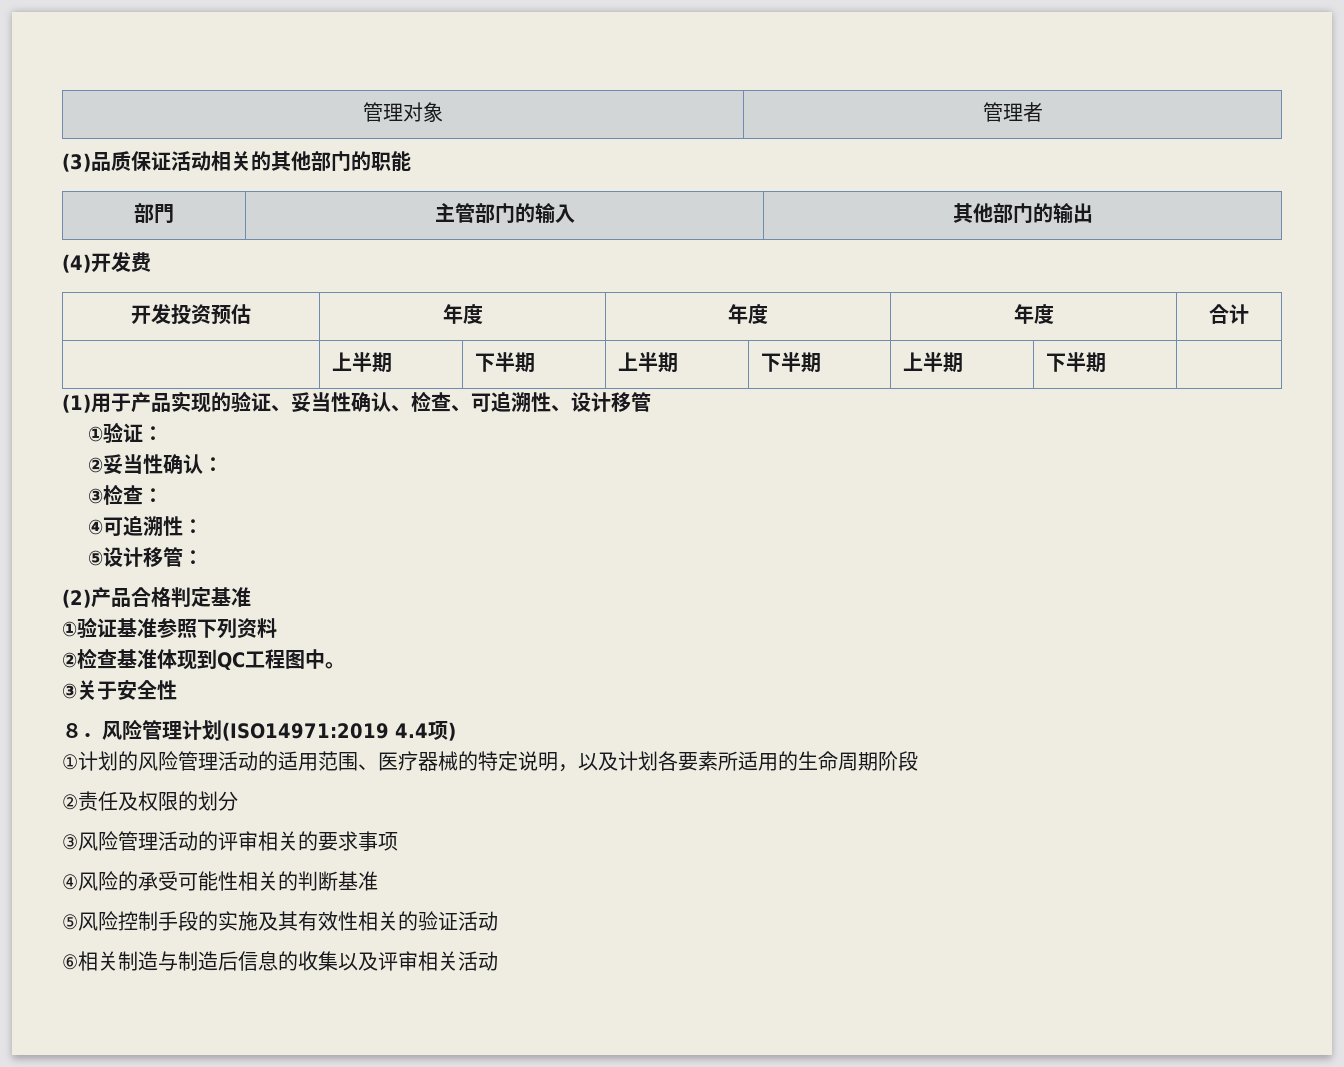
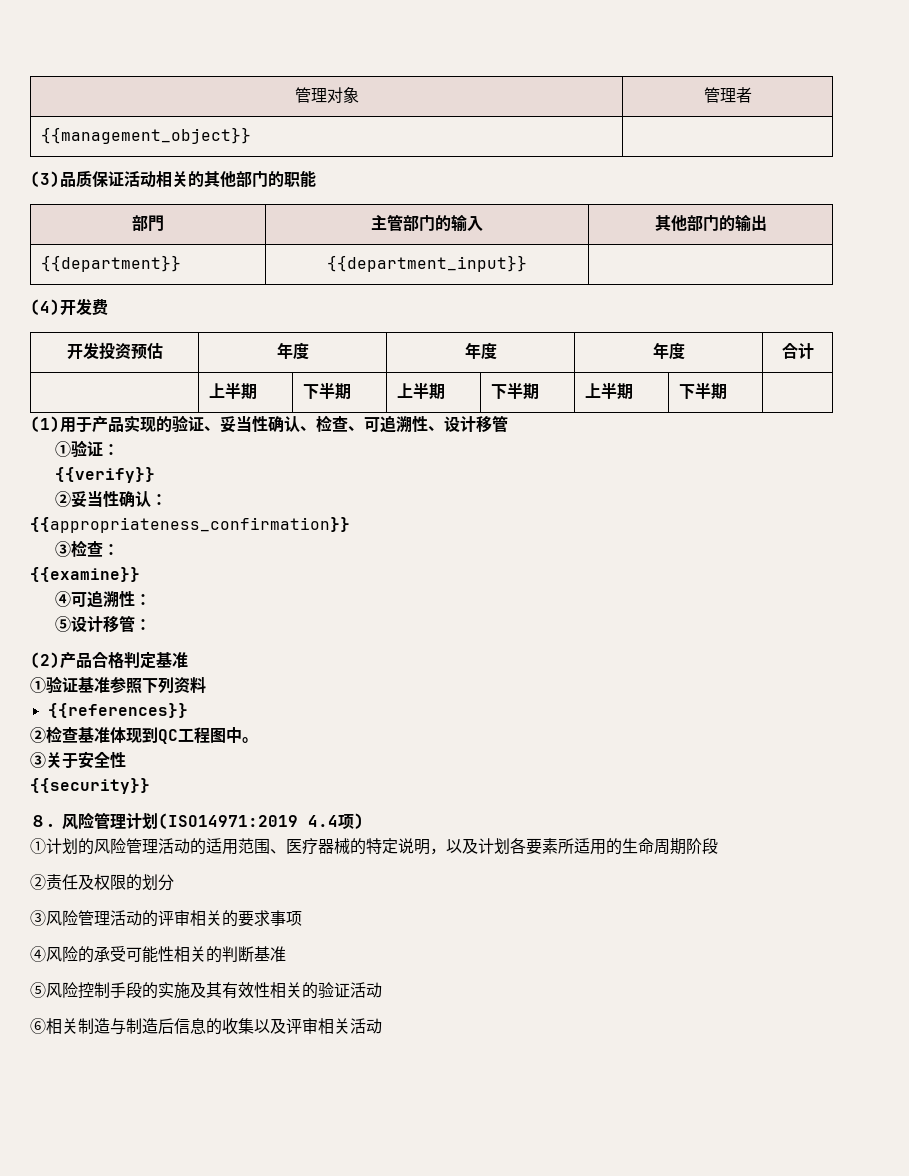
(1043, 112) none -> [41,127,252,144] // {{management_object}} |
(1093, 213) none -> [41,255,182,272] [327,255,527,272] // {{department}} | {{department_input}} |
(163, 433) none -> [54,467,155,483] // {{verify}}
(223, 464) none -> [30,517,350,533] // {{appropriateness_confirmation}}
(163, 495) none -> [30,567,140,582] // {{examine}}
(277, 628) none -> [47,703,188,718] // {{references}}
(177, 690) none -> [30,778,150,794] // {{security}}

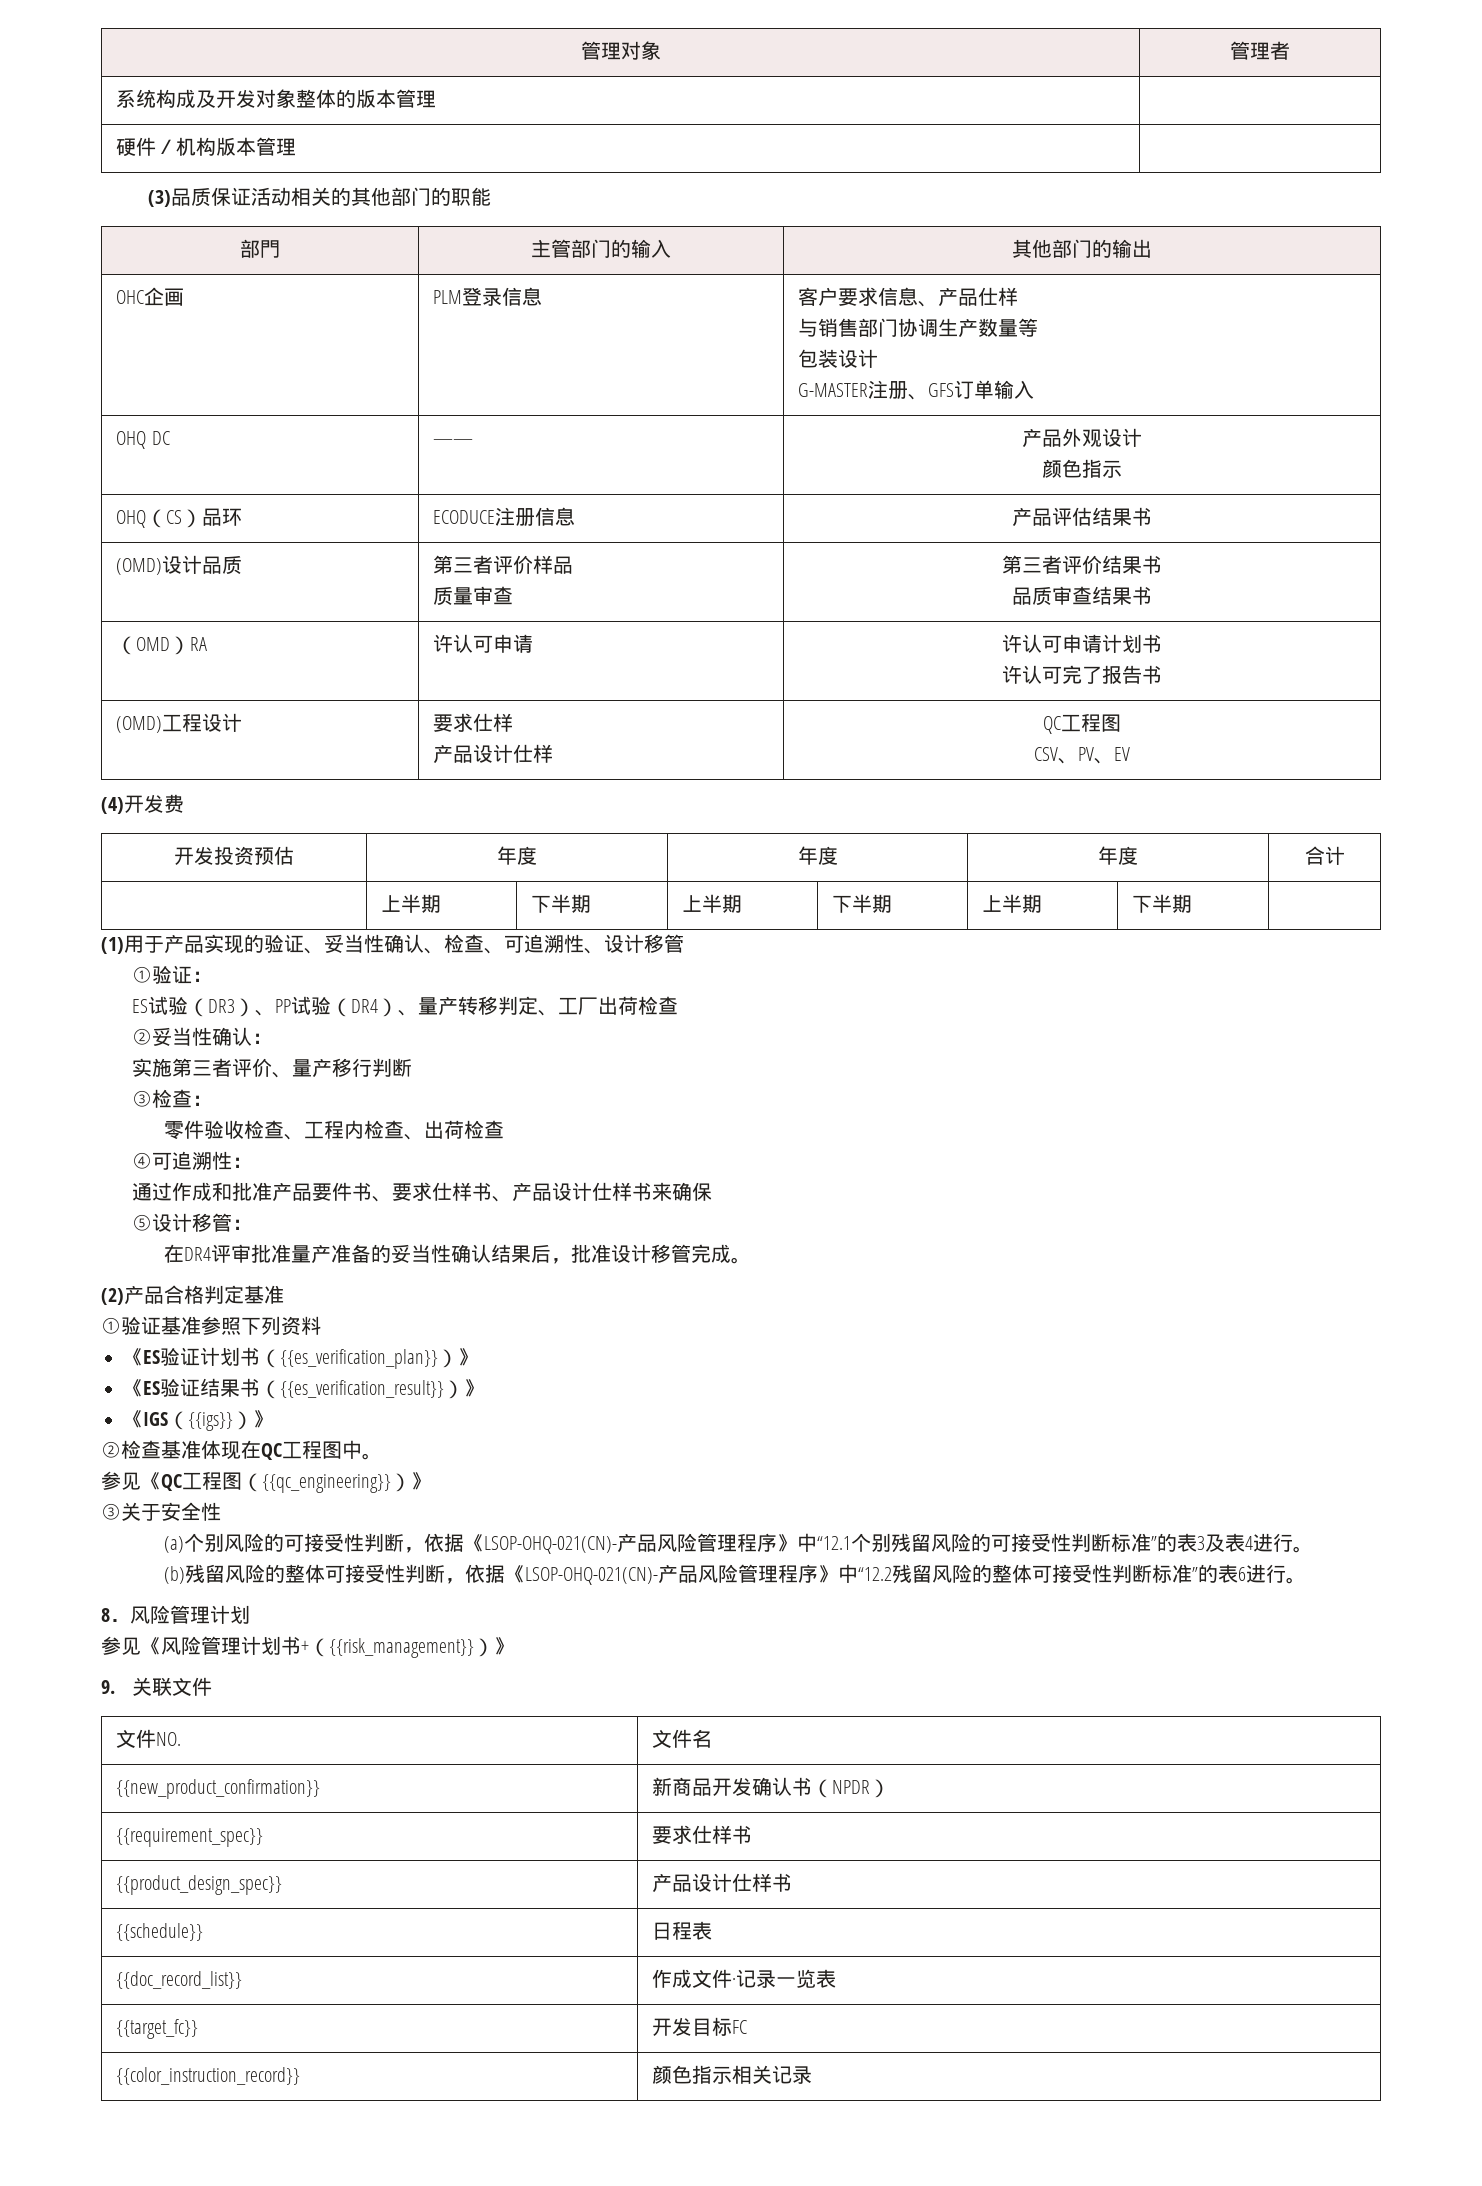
[41,127,252,144] {{management_object}} -> [116,89,437,108] [116,137,297,157] 系统构成及开发对象整体的版本管理 | // 硬件／机构版本管理
[41,255,182,272] [327,255,527,272] {{department}} | {{department_input}} | -> [116,287,185,306] [433,287,543,306] [798,287,1019,307] [798,318,1039,337] [798,349,879,368] [798,380,1035,400] [116,431,170,449] [433,439,474,445] [1022,428,1142,447] [1042,459,1122,478] [116,508,243,528] [433,507,576,526] [1012,507,1152,526] [116,555,243,575] [433,555,574,574] [433,586,514,605] [1002,555,1162,574] [1012,586,1152,605] [116,636,208,655] [433,634,534,653] [1002,634,1162,653] [1002,665,1162,684] [116,713,243,733] [433,713,514,732] [433,744,554,763] [1043,713,1121,734] [1034,747,1130,764] OHC企画 | PLM登录信息 | 客户要求信息、产品仕样 // 与销售部门协调生产数量等 // 包装设计 // G-MASTER注册、GFS订单输入 // OHQ DC | —— | 产品外观设计 // 颜色指示 // OHQ（CS）品环 | ECODUCE注册信息 | 产品评估结果书 // (OMD)设计品质 | 第三者评价样品 // 质量审查 | 第三者评价结果书 // 品质审查结果书 // （OMD）RA | 许认可申请 | 许认可申请计划书 // 许认可完了报告书 // (OMD)工程设计 | 要求仕样 // 产品设计仕样 | QC工程图 // CSV、PV、EV
[54,467,155,483] [54,490,167,508] [30,517,350,533] [54,540,119,557] [30,567,140,582] [54,590,151,608] [54,615,151,633] {{verify}} // ②妥当性确认： // {{appropriateness_confirmation}} // ③检查： // {{examine}} // ④可追溯性： // ⑤设计移管： -> [132,996,679,1017] [132,1027,273,1046] [132,1058,413,1078] [132,1089,213,1108] [163,1120,504,1140] [132,1151,253,1170] [132,1182,713,1202] [132,1213,253,1232] [163,1244,751,1264] ES试验（DR3）、PP试验（DR4）、量产转移判定、工厂出荷检查 // ②妥当性确认： // 实施第三者评价、量产移行判断 // ③检查： // 零件验收检查、工程内检查、出荷检查 // ④可追溯性： // 通过作成和批准产品要件书、要求仕样书、产品设计仕样书来确保 // ⑤设计移管： // 在DR4评审批准量产准备的妥当性确认结果后，批准设计移管完成。
[47,703,188,718] {{references}} -> [123,1347,478,1369] [123,1378,484,1399] [123,1410,273,1431] 《ES验证计划书（{{es_verification_plan}}）》 // 《ES验证结果书（{{es_verification_result}}）》 // 《IGS（{{igs}}）》
[142,727,158,743] 到 -> [241,1440,261,1459] 在
[30,751,126,769] [30,778,150,794] [30,812,364,830] [30,838,718,855] [30,874,174,891] [30,910,302,927] [30,946,286,963] [30,982,382,999] [30,1018,382,1035] ③关于安全性 // {{security}} // ８．风险管理计划(ISO14971:2019 4.4项) // ①计划的风险管理活动的适用范围、医疗器械的特定说明，以及计划各要素所适用的生命周期阶段 // ②责任及权限的划分 // ③风险管理活动的评审相关的要求事项 // ④风险的承受可能性相关的判断基准 // ⑤风险控制手段的实施及其有效性相关的验证活动 // ⑥相关制造与制造后信息的收集以及评审相关活动 -> [101,1471,431,1493] [101,1502,221,1521] [163,1533,1313,1554] [163,1564,1306,1585] [101,1605,250,1624] [101,1636,514,1658] [101,1677,213,1696] [116,1729,182,1748] [652,1729,713,1748] [116,1779,321,1799] [652,1777,891,1798] [116,1828,264,1847] [652,1825,753,1844] [116,1875,283,1895] [652,1873,793,1892] [116,1923,204,1941] [652,1921,713,1940] [116,1971,243,1989] [652,1969,837,1988] [116,2019,199,2039] [652,2017,748,2036] [116,2067,301,2085] [652,2065,813,2084] 参见《QC工程图（{{qc_engineering}}）》 // ③关于安全性 // (a)个别风险的可接受性判断，依据《LSOP-OHQ-021(CN)-产品风险管理程序》中“12.1个别残留风险的可接受性判断标准”的表3及表4进行。 // (b)残留风险的整体可接受性判断，依据《LSOP-OHQ-021(CN)-产品风险管理程序》中“12.2残留风险的整体可接受性判断标准”的表6进行。 // 8．风险管理计划 // 参见《风险管理计划书+（{{risk_management}}）》 // 9.关联文件 // 文件NO. | 文件名 // {{new_product_confirmation}} | 新商品开发确认书（NPDR） // {{requirement_spec}} | 要求仕样书 // {{product_design_spec}} | 产品设计仕样书 // {{schedule}} | 日程表 // {{doc_record_list}} | 作成文件·记录一览表 // {{target_fc}} | 开发目标FC // {{color_instruction_record}} | 颜色指示相关记录

